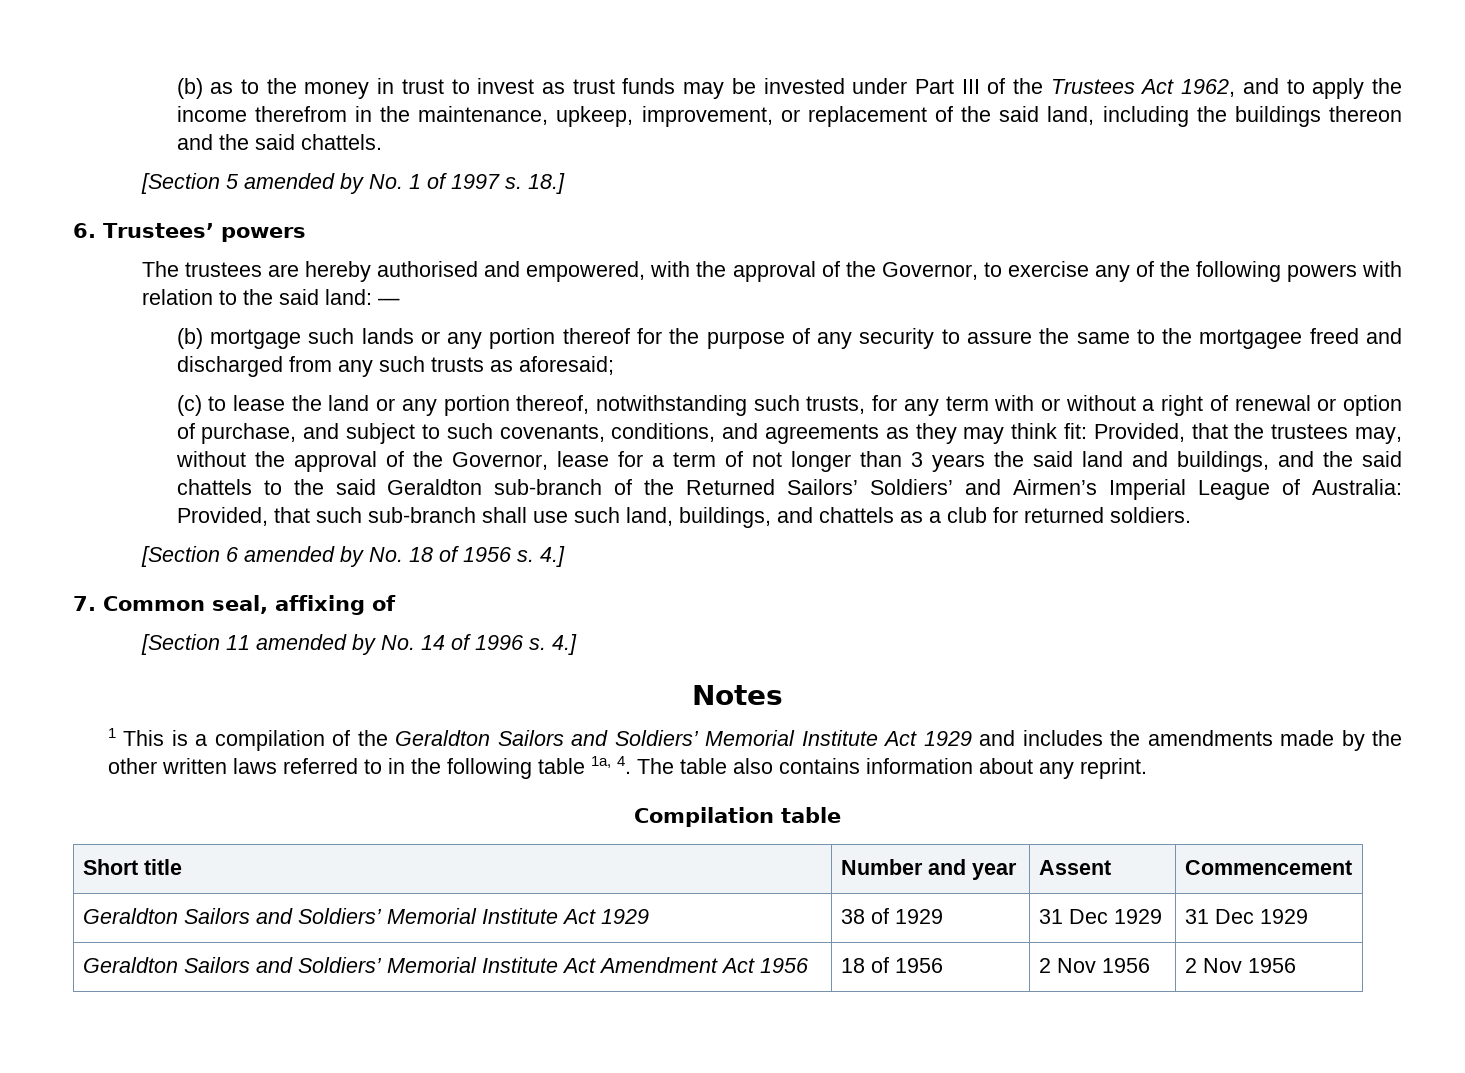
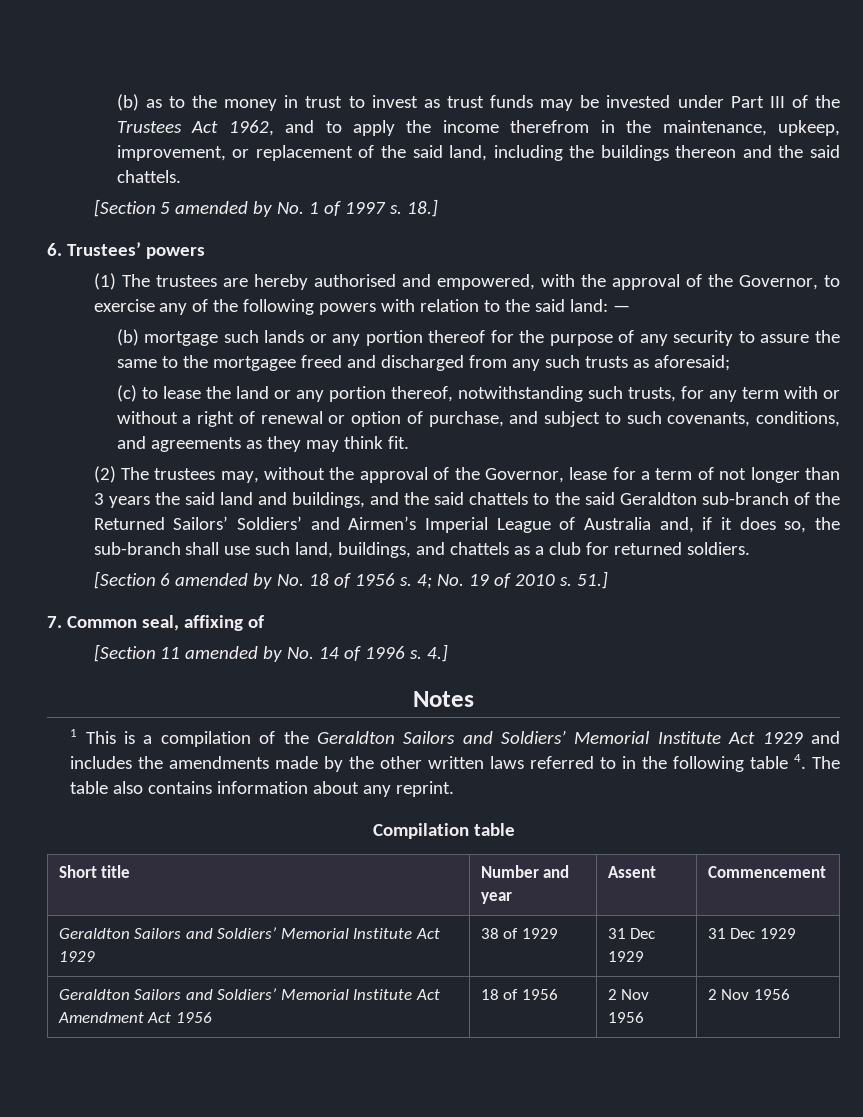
(306, 234) none -> [93,273,116,290] (1)
[1063,423,1265,442] fit: Provided, that the -> [387,436,409,449] [93,466,149,483] fit. // (2) The
[1311,479,1402,495] [176,507,362,526] Australia: Provided, that such -> [583,517,840,533] Australia and, if it does so, the
[540,546,566,567] 4.] -> [417,571,609,589] 4; No. 19 of 2010 s. 51.]
[590,756,611,768] 1a, -> (789, 762) none

